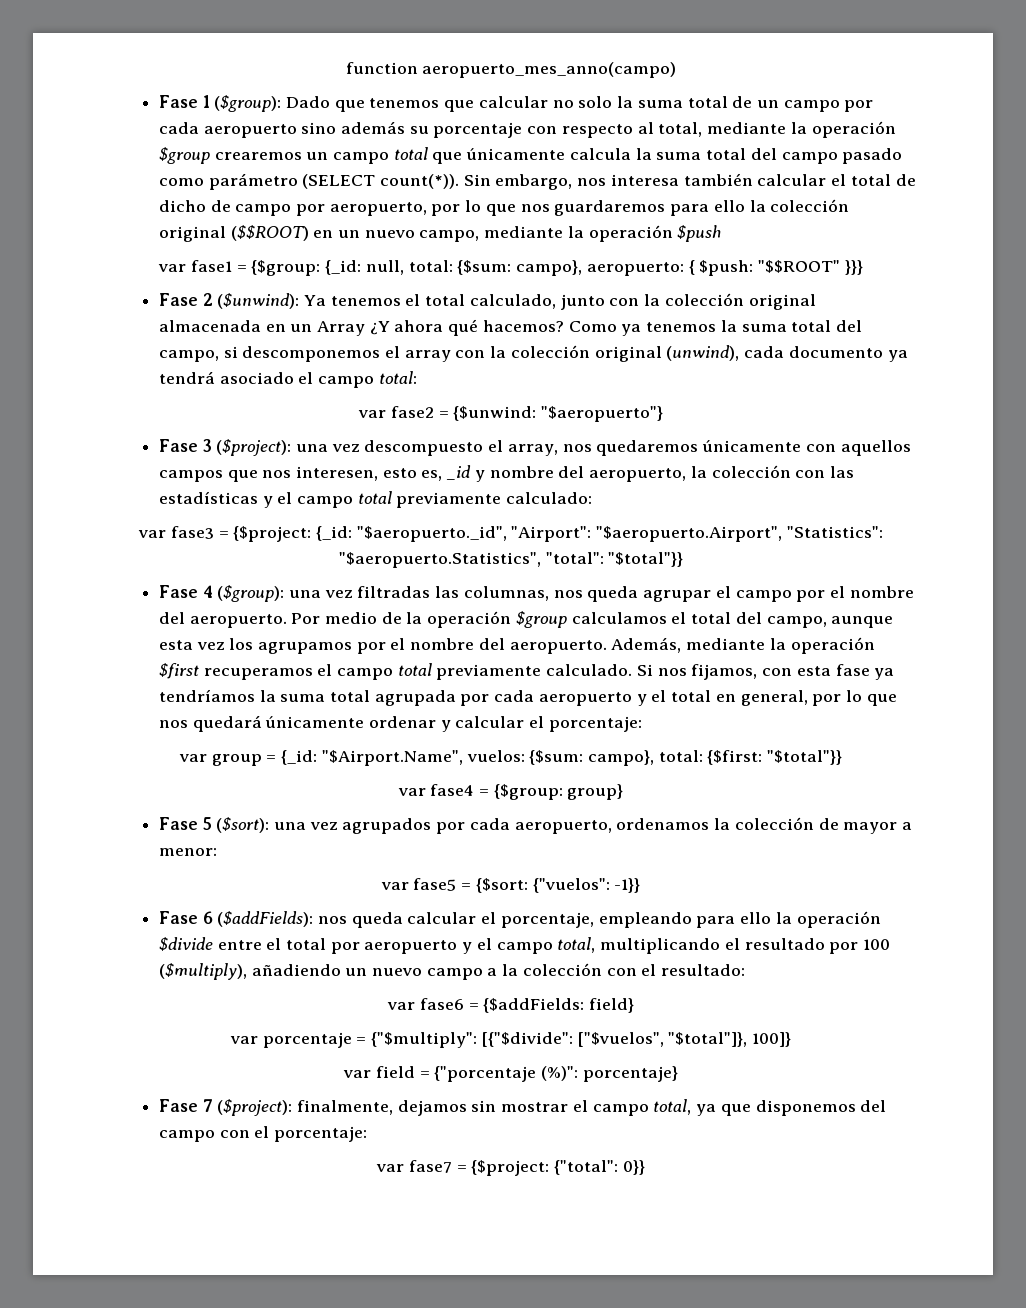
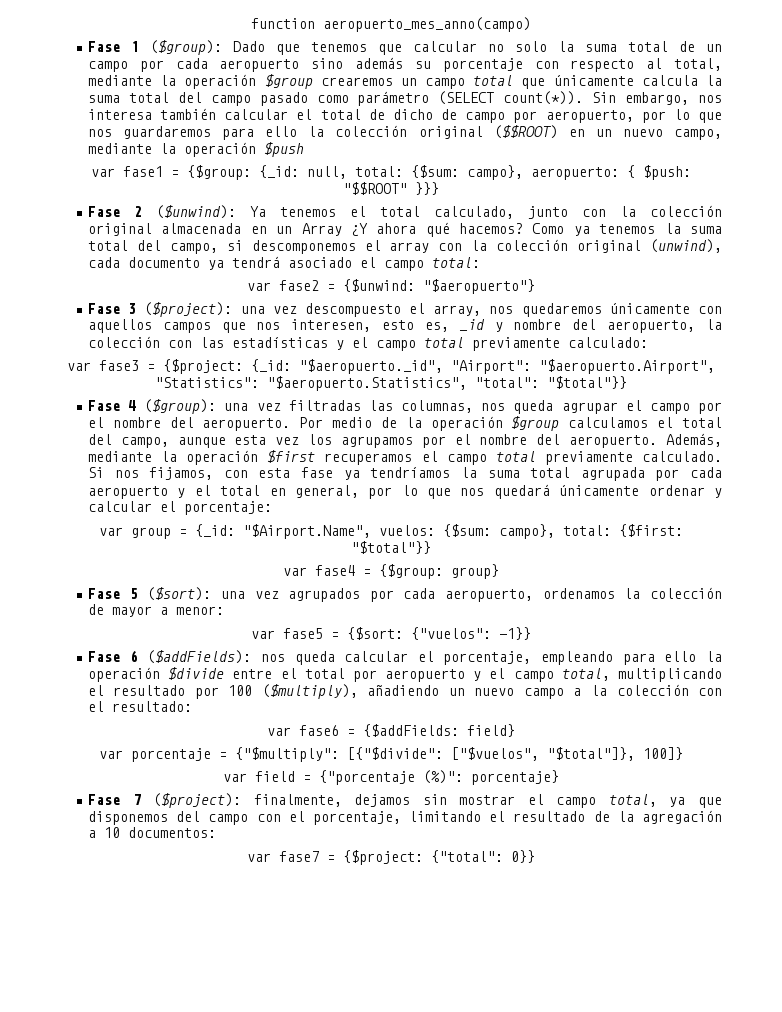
[274,1126,368,1142] porcentaje: -> [312,810,722,825] [87,827,216,838] porcentaje, limitando el resultado de la agregación a 10 documentos:

